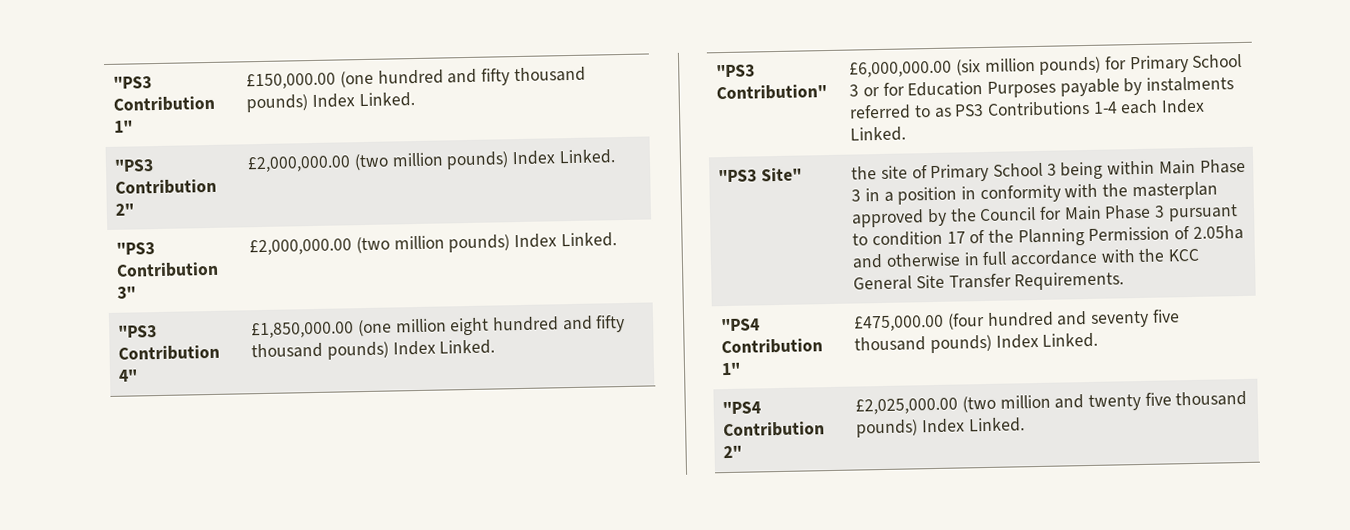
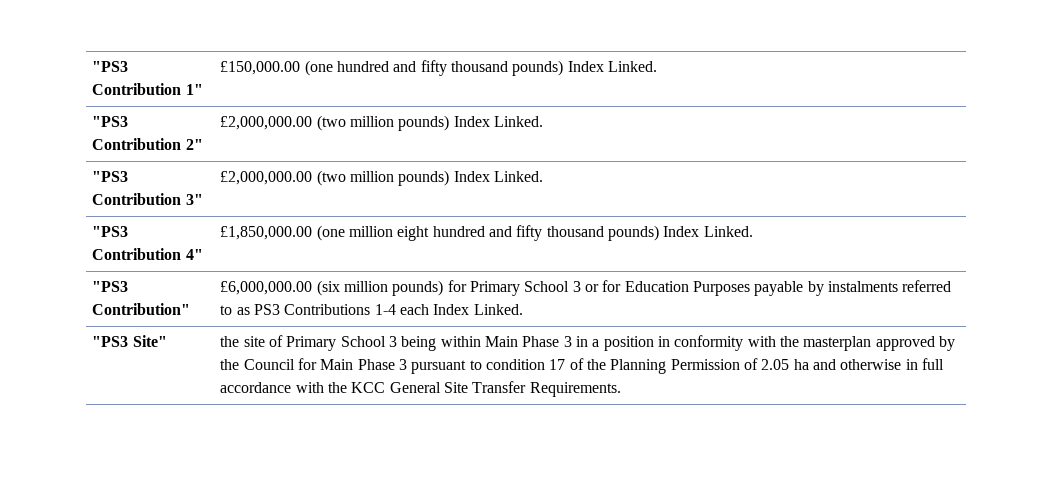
[1192,224,1244,240] 2.05ha -> [761,359,809,370] 2.05 ha
[721,318,761,332] [721,338,824,355] [721,362,742,376] [854,309,1180,332] [854,332,1099,354] [722,401,762,415] [723,421,826,438] [723,445,743,459] [855,390,1248,415] [856,417,1025,438] // "PS4 Contribution 1" | £475,000.00 (four hundred and seventy five thousand pounds) Index Linked. // "PS4 Contribution 2" | £2,025,000.00 (two million and twenty five thousand pounds) Index Linked. -> (621, 389) none

